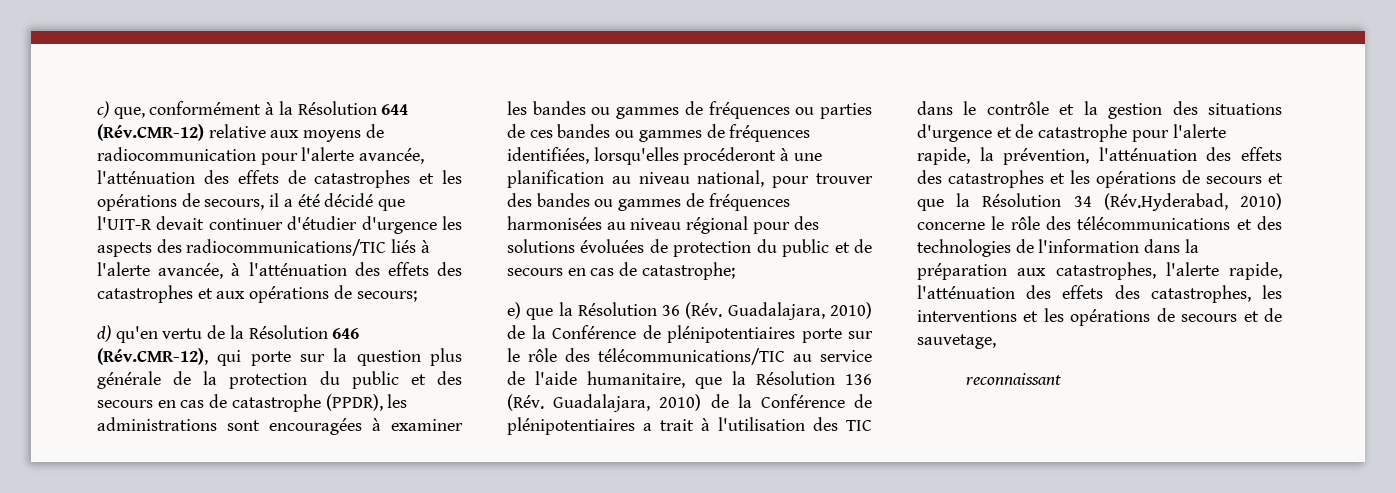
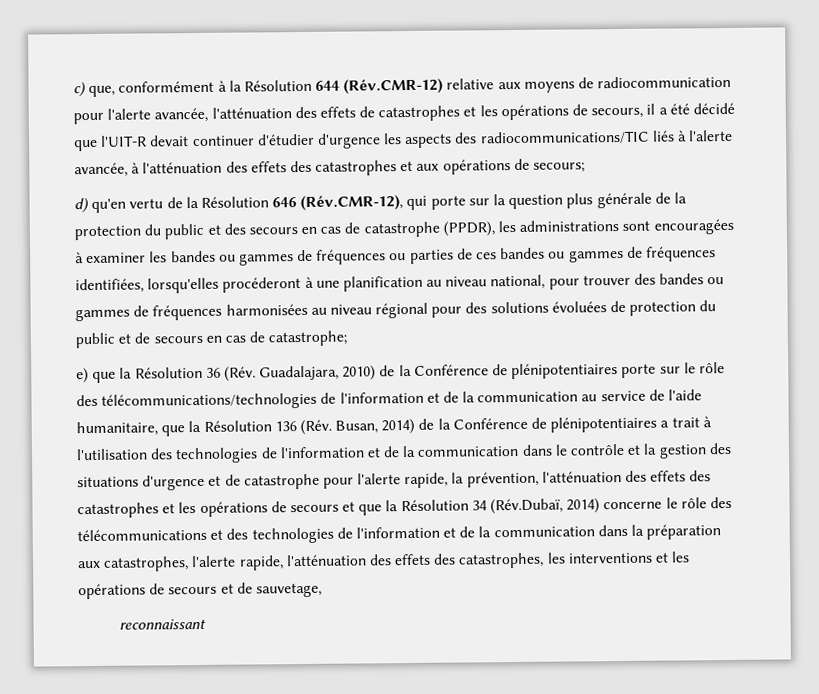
[598,348,785,365] télécommunications/TIC -> [101,391,579,410] télécommunications/technologies de l'information et de la communication
[553,394,702,412] Guadalajara, 2010) -> [335,418,416,435] Busan, 2014)
[846,420,872,431] TIC -> [175,445,520,464] technologies de l'information et de la communication
[1103,193,1282,211] (Rév.Hyderabad, 2010) -> [490,498,601,515] (Rév.Dubaï, 2014)
(1140, 246) none -> [443,526,595,538] et de la communication

